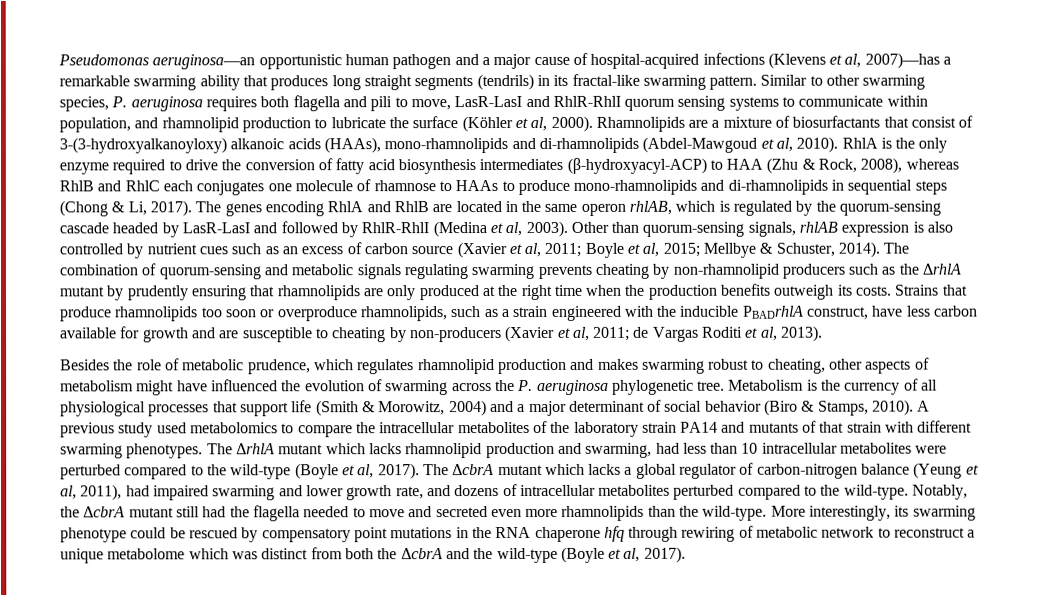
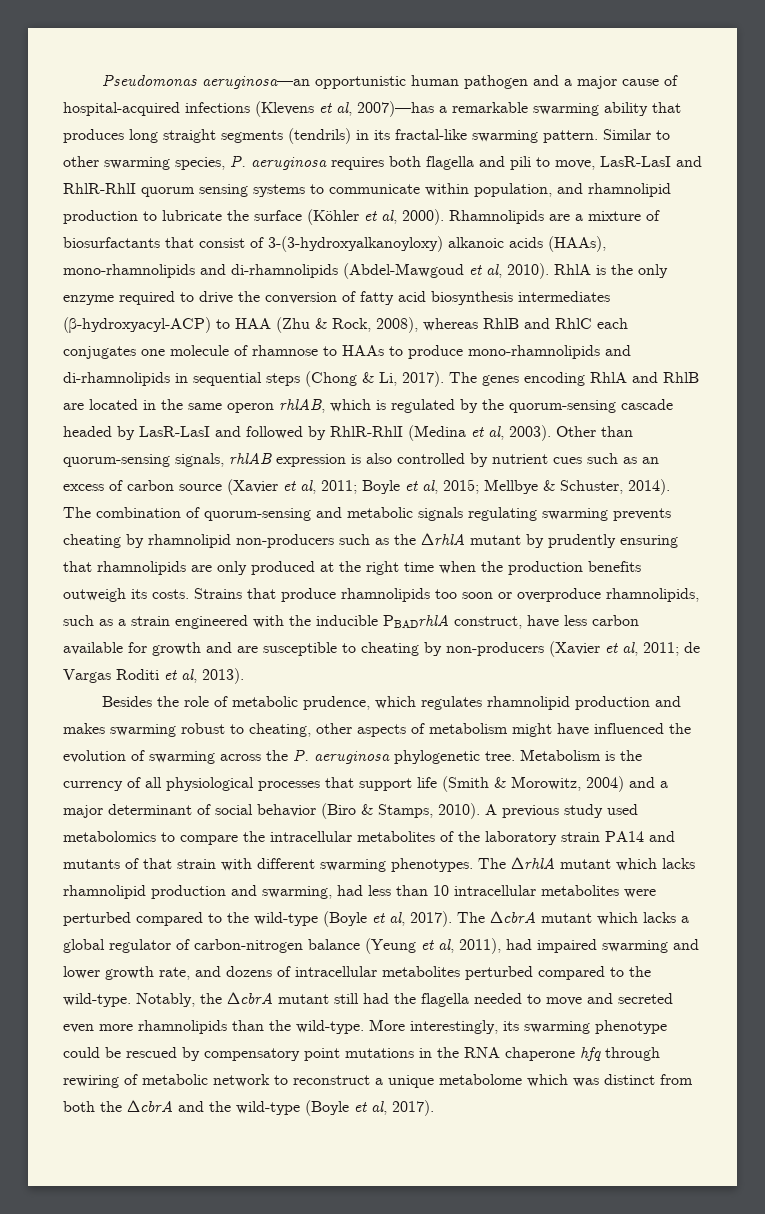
[672,263,845,279] non-rhamnolipid producers -> [148,534,334,548] rhamnolipid non-producers

